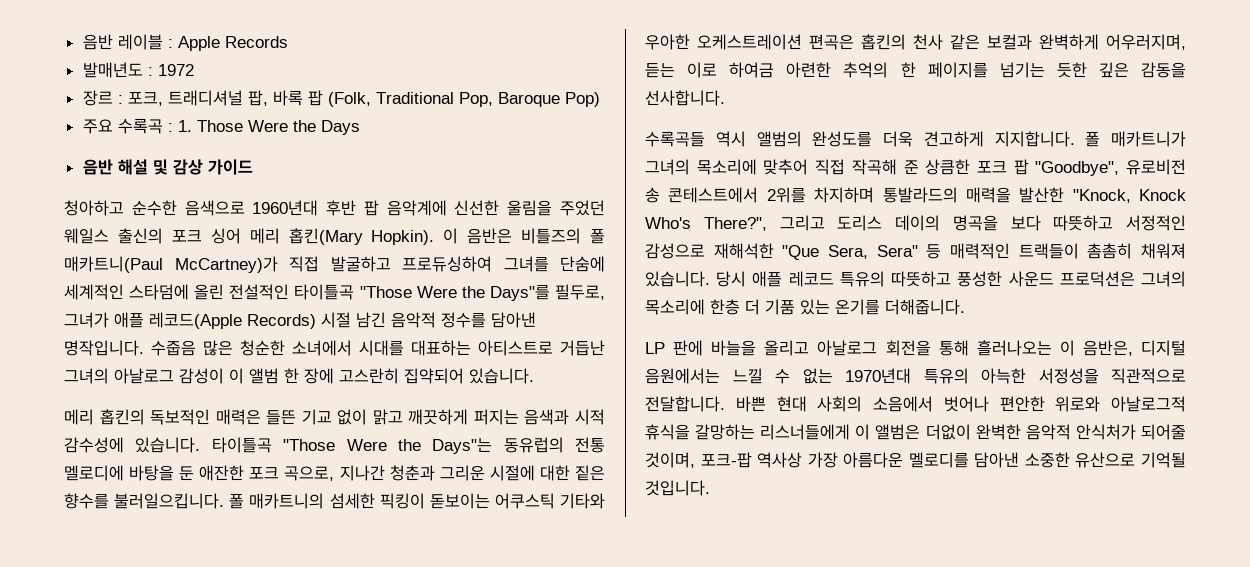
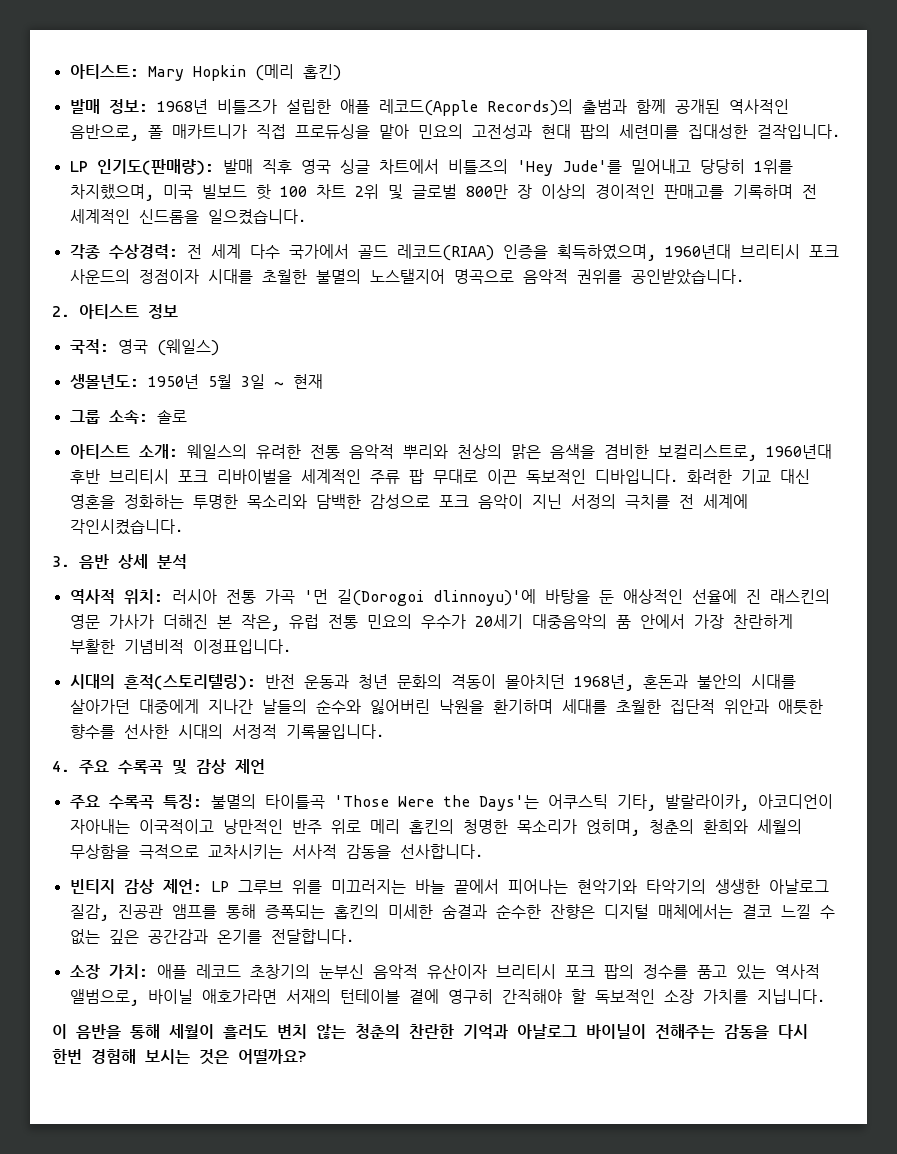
[82,34,288,51] [82,62,194,78] [82,90,600,107] [82,118,360,135] [82,159,253,175] [64,200,605,216] [64,228,605,245] [64,256,605,273] [64,284,605,301] [64,312,536,329] [64,340,605,356] [64,368,534,384] [64,409,605,425] [64,437,605,454] [64,465,605,481] [64,493,605,509] [645,34,1186,50] [645,62,1186,78] [645,90,725,106] [645,131,1186,147] [645,159,1186,176] [645,187,1186,203] [645,215,1186,231] [645,243,1186,260] [645,271,1186,287] [645,299,965,315] [645,340,1186,356] [645,368,1186,384] [645,396,1186,412] [645,424,1186,440] [645,452,1186,468] [645,480,710,496] 음반 레이블 : Apple Records // 발매년도 : 1972 // 장르 : 포크, 트래디셔널 팝, 바록 팝 (Folk, Traditional Pop, Baroque Pop) // 주요 수록곡 : 1. Those Were the Days // 음반 해설 및 감상 가이드 // 청아하고 순수한 음색으로 1960년대 후반 팝 음악계에 신선한 울림을 주었던 웨일스 출신의 포크 싱어 메리 홉킨(Mary Hopkin). 이 음반은 비틀즈의 폴 매카트니(Paul McCartney)가 직접 발굴하고 프로듀싱하여 그녀를 단숨에 세계적인 스타덤에 올린 전설적인 타이틀곡 "Those Were the Days"를 필두로, 그녀가 애플 레코드(Apple Records) 시절 남긴 음악적 정수를 담아낸 명작입니다. 수줍음 많은 청순한 소녀에서 시대를 대표하는 아티스트로 거듭난 그녀의 아날로그 감성이 이 앨범 한 장에 고스란히 집약되어 있습니다. // 메리 홉킨의 독보적인 매력은 들뜬 기교 없이 맑고 깨끗하게 퍼지는 음색과 시적 감수성에 있습니다. 타이틀곡 "Those Were the Days"는 동유럽의 전통 멜로디에 바탕을 둔 애잔한 포크 곡으로, 지나간 청춘과 그리운 시절에 대한 짙은 향수를 불러일으킵니다. 폴 매카트니의 섬세한 픽킹이 돋보이는 어쿠스틱 기타와 우아한 오케스트레이션 편곡은 홉킨의 천사 같은 보컬과 완벽하게 어우러지며, 듣는 이로 하여금 아련한 추억의 한 페이지를 넘기는 듯한 깊은 감동을 선사합니다. // 수록곡들 역시 앨범의 완성도를 더욱 견고하게 지지합니다. 폴 매카트니가 그녀의 목소리에 맞추어 직접 작곡해 준 상큼한 포크 팝 "Goodbye", 유로비전 송 콘테스트에서 2위를 차지하며 통발라드의 매력을 발산한 "Knock, Knock Who's There?", 그리고 도리스 데이의 명곡을 보다 따뜻하고 서정적인 감성으로 재해석한 "Que Sera, Sera" 등 매력적인 트랙들이 촘촘히 채워져 있습니다. 당시 애플 레코드 특유의 따뜻하고 풍성한 사운드 프로덕션은 그녀의 목소리에 한층 더 기품 있는 온기를 더해줍니다. // LP 판에 바늘을 올리고 아날로그 회전을 통해 흘러나오는 이 음반은, 디지털 음원에서는 느낄 수 없는 1970년대 특유의 아늑한 서정성을 직관적으로 전달합니다. 바쁜 현대 사회의 소음에서 벗어나 편안한 위로와 아날로그적 휴식을 갈망하는 리스너들에게 이 앨범은 더없이 완벽한 음악적 안식처가 되어줄 것이며, 포크-팝 역사상 가장 아름다운 멜로디를 담아낸 소중한 유산으로 기억될 것입니다. -> [69,64,341,81] [69,99,789,116] [69,124,840,141] [69,159,793,176] [69,184,817,201] [69,209,306,225] [69,244,839,261] [69,269,744,285] [52,304,178,319] [69,339,219,356] [69,374,323,389] [69,409,187,424] [69,444,832,461] [69,469,810,484] [69,494,748,509] [69,519,183,535] [52,554,187,569] [69,589,830,606] [69,614,793,631] [69,639,291,654] [69,674,796,691] [69,699,823,715] [69,724,384,739] [52,759,265,775] [69,794,833,811] [69,819,802,836] [69,844,483,859] [69,879,829,894] [69,904,835,921] [69,929,354,945] [69,964,820,980] [69,989,825,1006] [52,1024,808,1040] [52,1049,307,1065] 아티스트: Mary Hopkin (메리 홉킨) // 발매 정보: 1968년 비틀즈가 설립한 애플 레코드(Apple Records)의 출범과 함께 공개된 역사적인 음반으로, 폴 매카트니가 직접 프로듀싱을 맡아 민요의 고전성과 현대 팝의 세련미를 집대성한 걸작입니다. // LP 인기도(판매량): 발매 직후 영국 싱글 차트에서 비틀즈의 'Hey Jude'를 밀어내고 당당히 1위를 차지했으며, 미국 빌보드 핫 100 차트 2위 및 글로벌 800만 장 이상의 경이적인 판매고를 기록하며 전 세계적인 신드롬을 일으켰습니다. // 각종 수상경력: 전 세계 다수 국가에서 골드 레코드(RIAA) 인증을 획득하였으며, 1960년대 브리티시 포크 사운드의 정점이자 시대를 초월한 불멸의 노스탤지어 명곡으로 음악적 권위를 공인받았습니다. // 2. 아티스트 정보 // 국적: 영국 (웨일스) // 생몰년도: 1950년 5월 3일 ~ 현재 // 그룹 소속: 솔로 // 아티스트 소개: 웨일스의 유려한 전통 음악적 뿌리와 천상의 맑은 음색을 겸비한 보컬리스트로, 1960년대 후반 브리티시 포크 리바이벌을 세계적인 주류 팝 무대로 이끈 독보적인 디바입니다. 화려한 기교 대신 영혼을 정화하는 투명한 목소리와 담백한 감성으로 포크 음악이 지닌 서정의 극치를 전 세계에 각인시켰습니다. // 3. 음반 상세 분석 // 역사적 위치: 러시아 전통 가곡 '먼 길(Dorogoi dlinnoyu)'에 바탕을 둔 애상적인 선율에 진 래스킨의 영문 가사가 더해진 본 작은, 유럽 전통 민요의 우수가 20세기 대중음악의 품 안에서 가장 찬란하게 부활한 기념비적 이정표입니다. // 시대의 흔적(스토리텔링): 반전 운동과 청년 문화의 격동이 몰아치던 1968년, 혼돈과 불안의 시대를 살아가던 대중에게 지나간 날들의 순수와 잃어버린 낙원을 환기하며 세대를 초월한 집단적 위안과 애틋한 향수를 선사한 시대의 서정적 기록물입니다. // 4. 주요 수록곡 및 감상 제언 // 주요 수록곡 특징: 불멸의 타이틀곡 'Those Were the Days'는 어쿠스틱 기타, 발랄라이카, 아코디언이 자아내는 이국적이고 낭만적인 반주 위로 메리 홉킨의 청명한 목소리가 얹히며, 청춘의 환희와 세월의 무상함을 극적으로 교차시키는 서사적 감동을 선사합니다. // 빈티지 감상 제언: LP 그루브 위를 미끄러지는 바늘 끝에서 피어나는 현악기와 타악기의 생생한 아날로그 질감, 진공관 앰프를 통해 증폭되는 홉킨의 미세한 숨결과 순수한 잔향은 디지털 매체에서는 결코 느낄 수 없는 깊은 공간감과 온기를 전달합니다. // 소장 가치: 애플 레코드 초창기의 눈부신 음악적 유산이자 브리티시 포크 팝의 정수를 품고 있는 역사적 앨범으로, 바이닐 애호가라면 서재의 턴테이블 곁에 영구히 간직해야 할 독보적인 소장 가치를 지닙니다. // 이 음반을 통해 세월이 흘러도 변치 않는 청춘의 찬란한 기억과 아날로그 바이닐이 전해주는 감동을 다시 한번 경험해 보시는 것은 어떨까요?

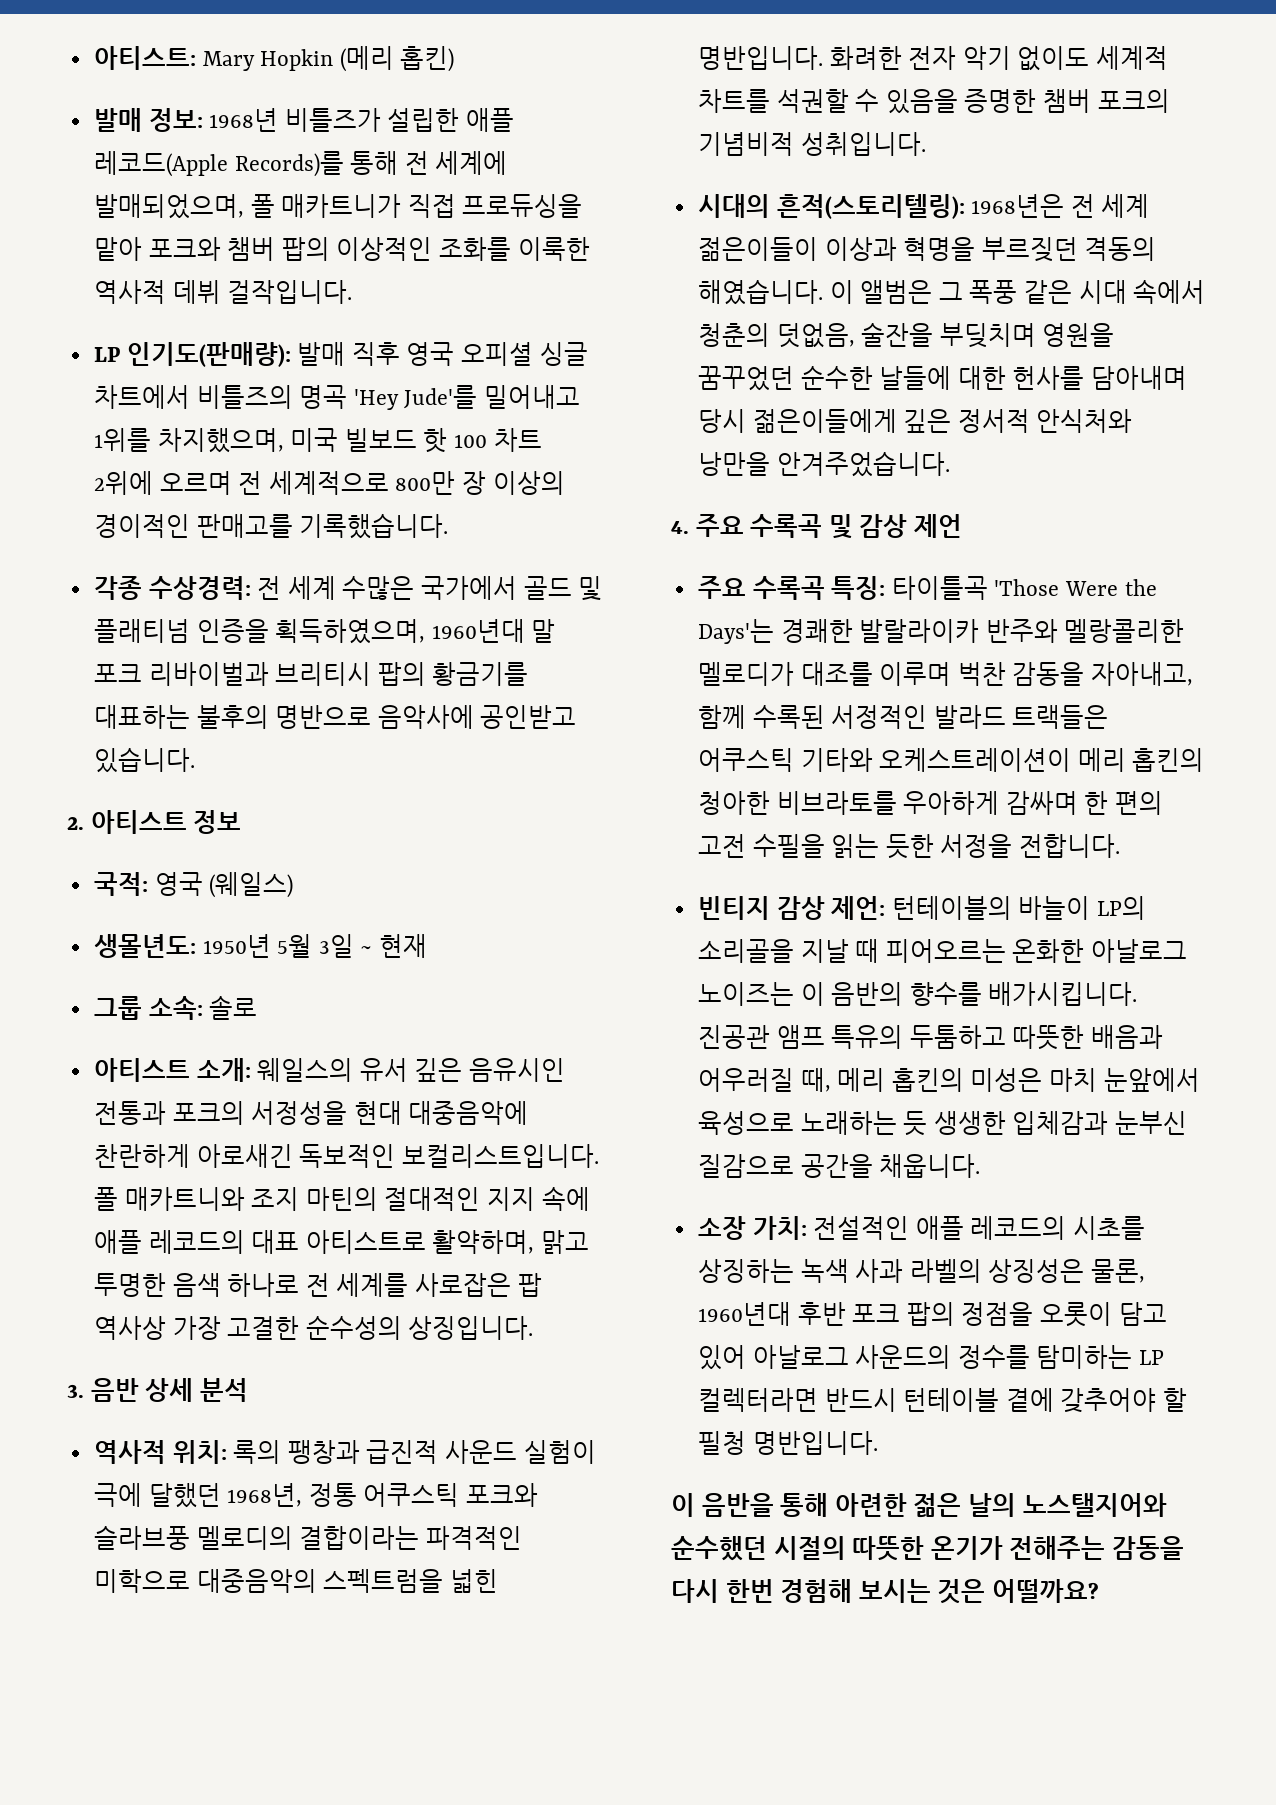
[486,99,789,116] [69,124,139,141] Records)의 출범과 함께 공개된 역사적인 음반으로, -> [234,151,508,177] [93,194,244,219] Records)를 통해 전 세계에 발매되었으며,
[417,124,748,139] 민요의 고전성과 현대 팝의 세련미를 집대성한 -> [148,237,590,261] [93,280,221,304] 포크와 챔버 팝의 이상적인 조화를 이룩한 역사적 데뷔
(331, 166) none -> [461,342,534,366] 오피셜
(508, 166) none -> [299,385,348,409] 명곡
[699,159,745,174] 당당히 -> (581, 397) none
[354,184,457,200] 2위 및 글로벌 -> [93,471,389,495] 2위에 오르며 전 세계적으로
[732,184,817,199] [69,209,306,225] 기록하며 전 세계적인 신드롬을 일으켰습니다. -> [299,513,449,539] 기록했습니다.
[249,244,280,259] 다수 -> [342,576,415,600] 수많은
[396,244,494,261] 레코드(RIAA) -> [578,576,603,601] [93,619,190,643] 및 플래티넘
[739,244,839,259] [69,269,744,285] 브리티시 포크 사운드의 정점이자 시대를 초월한 불멸의 노스탤지어 명곡으로 음악적 권위를 공인받았습니다. -> [531,619,556,643] [93,662,529,686] [93,705,577,729] [93,747,195,773] 말 포크 리바이벌과 브리티시 팝의 황금기를 대표하는 불후의 명반으로 음악사에 공인받고 있습니다.
[255,444,832,461] [69,469,810,484] [69,494,748,509] [69,519,183,535] 유려한 전통 음악적 뿌리와 천상의 맑은 음색을 겸비한 보컬리스트로, 1960년대 후반 브리티시 포크 리바이벌을 세계적인 주류 팝 무대로 이끈 독보적인 디바입니다. 화려한 기교 대신 영혼을 정화하는 투명한 목소리와 담백한 감성으로 포크 음악이 지닌 서정의 극치를 전 세계에 각인시켰습니다. -> [359,1058,566,1082] [93,1101,529,1125] [93,1144,599,1168] [93,1186,590,1211] [93,1230,590,1254] [93,1273,542,1297] [93,1315,534,1340] 유서 깊은 음유시인 전통과 포크의 서정성을 현대 대중음악에 찬란하게 아로새긴 독보적인 보컬리스트입니다. 폴 매카트니와 조지 마틴의 절대적인 지지 속에 애플 레코드의 대표 아티스트로 활약하며, 맑고 투명한 음색 하나로 전 세계를 사로잡은 팝 역사상 가장 고결한 순수성의 상징입니다.
[171,589,830,606] [69,614,793,631] [69,639,291,654] [69,674,796,691] [69,699,823,715] [69,724,384,739] 러시아 전통 가곡 '먼 길(Dorogoi dlinnoyu)'에 바탕을 둔 애상적인 선율에 진 래스킨의 영문 가사가 더해진 본 작은, 유럽 전통 민요의 우수가 20세기 대중음악의 품 안에서 가장 찬란하게 부활한 기념비적 이정표입니다. // 시대의 흔적(스토리텔링): 반전 운동과 청년 문화의 격동이 몰아치던 1968년, 혼돈과 불안의 시대를 살아가던 대중에게 지나간 날들의 순수와 잃어버린 낙원을 환기하며 세대를 초월한 집단적 위안과 애틋한 향수를 선사한 시대의 서정적 기록물입니다. -> [233,1440,596,1464] [93,1483,539,1508] [93,1525,522,1550] [93,1569,498,1593] [697,46,1169,71] [697,89,1170,114] [697,132,926,156] [697,194,1150,219] [697,237,1157,262] [697,279,1206,305] [697,322,1115,348] [697,365,1188,391] [697,409,1133,433] [697,451,950,477] 록의 팽창과 급진적 사운드 실험이 극에 달했던 1968년, 정통 어쿠스틱 포크와 슬라브풍 멜로디의 결합이라는 파격적인 미학으로 대중음악의 스펙트럼을 넓힌 명반입니다. 화려한 전자 악기 없이도 세계적 차트를 석권할 수 있음을 증명한 챔버 포크의 기념비적 성취입니다. // 시대의 흔적(스토리텔링): 1968년은 전 세계 젊은이들이 이상과 혁명을 부르짖던 격동의 해였습니다. 이 앨범은 그 폭풍 같은 시대 속에서 청춘의 덧없음, 술잔을 부딪치며 영원을 꿈꾸었던 순수한 날들에 대한 헌사를 담아내며 당시 젊은이들에게 깊은 정서적 안식처와 낭만을 안겨주었습니다.
[210,794,256,809] 불멸의 -> (886, 588) none
[547,794,833,811] [69,819,802,836] [69,844,483,859] [69,879,829,894] [69,904,835,921] [69,929,354,945] [69,964,820,980] [69,989,825,1006] [52,1024,646,1040] 어쿠스틱 기타, 발랄라이카, 아코디언이 자아내는 이국적이고 낭만적인 반주 위로 메리 홉킨의 청명한 목소리가 얹히며, 청춘의 환희와 세월의 무상함을 극적으로 교차시키는 서사적 감동을 선사합니다. // 빈티지 감상 제언: LP 그루브 위를 미끄러지는 바늘 끝에서 피어나는 현악기와 타악기의 생생한 아날로그 질감, 진공관 앰프를 통해 증폭되는 홉킨의 미세한 숨결과 순수한 잔향은 디지털 매체에서는 결코 느낄 수 없는 깊은 공간감과 온기를 전달합니다. // 소장 가치: 애플 레코드 초창기의 눈부신 음악적 유산이자 브리티시 포크 팝의 정수를 품고 있는 역사적 앨범으로, 바이닐 애호가라면 서재의 턴테이블 곁에 영구히 간직해야 할 독보적인 소장 가치를 지닙니다. // 이 음반을 통해 세월이 흘러도 변치 않는 청춘의 찬란한 기억과 아날로그 바이닐이 -> [780,619,1185,643] [697,662,1194,686] [697,705,1109,729] [697,748,1205,772] [697,791,1164,815] [697,834,1121,859] [697,896,1147,920] [697,939,1188,963] [697,982,1138,1006] [697,1025,1164,1050] [697,1068,1200,1092] [697,1111,1188,1136] [697,1154,981,1178] [697,1216,1146,1240] [697,1259,1146,1283] [697,1302,1167,1327] [697,1345,1165,1370] [697,1388,1188,1413] [697,1431,878,1455] [671,1493,1167,1518] [671,1536,1003,1561] 경쾌한 발랄라이카 반주와 멜랑콜리한 멜로디가 대조를 이루며 벅찬 감동을 자아내고, 함께 수록된 서정적인 발라드 트랙들은 어쿠스틱 기타와 오케스트레이션이 메리 홉킨의 청아한 비브라토를 우아하게 감싸며 한 편의 고전 수필을 읽는 듯한 서정을 전합니다. // 빈티지 감상 제언: 턴테이블의 바늘이 LP의 소리골을 지날 때 피어오르는 온화한 아날로그 노이즈는 이 음반의 향수를 배가시킵니다. 진공관 앰프 특유의 두툼하고 따뜻한 배음과 어우러질 때, 메리 홉킨의 미성은 마치 눈앞에서 육성으로 노래하는 듯 생생한 입체감과 눈부신 질감으로 공간을 채웁니다. // 소장 가치: 전설적인 애플 레코드의 시초를 상징하는 녹색 사과 라벨의 상징성은 물론, 1960년대 후반 포크 팝의 정점을 오롯이 담고 있어 아날로그 사운드의 정수를 탐미하는 LP 컬렉터라면 반드시 턴테이블 곁에 갖추어야 할 필청 명반입니다. // 이 음반을 통해 아련한 젊은 날의 노스탤지어와 순수했던 시절의 따뜻한 온기가

